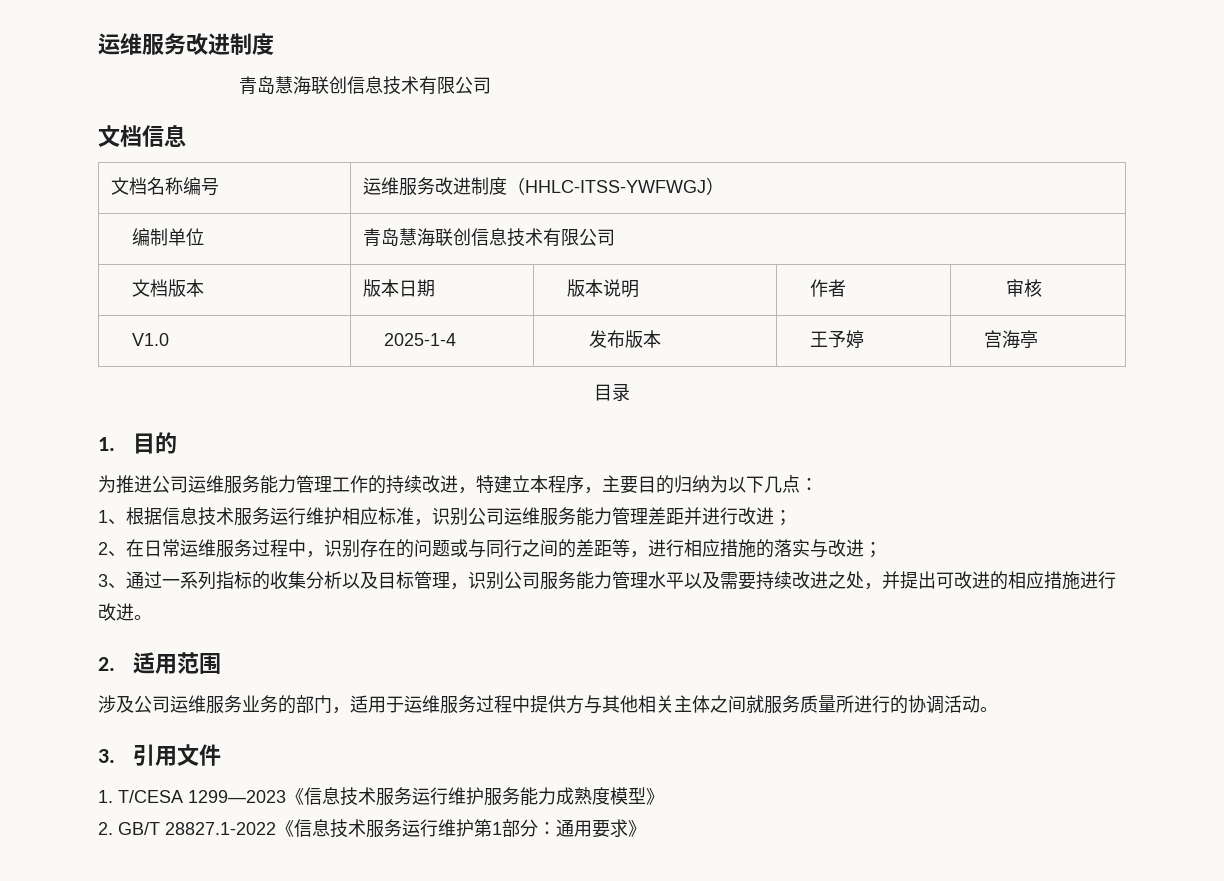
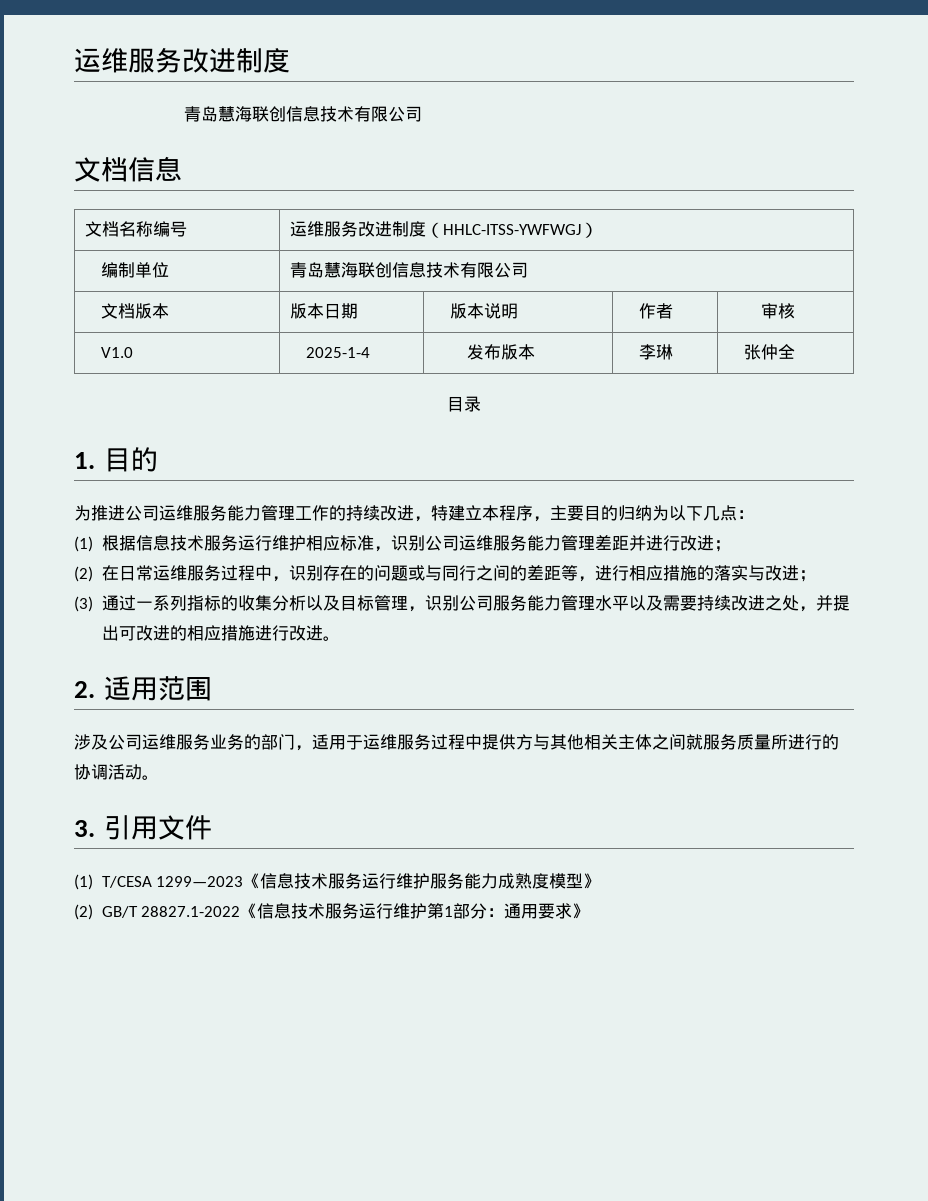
[810,330,865,348] [984,330,1039,349] 王予婷 | 宫海亭 -> [639,344,674,360] [744,344,796,360] 李琳 | 张仲全
[98,510,126,525] 1、 -> [74,536,93,552] (1)
[98,542,126,557] 2、 -> [74,566,93,582] (2)
[98,574,126,589] 3、 -> [74,596,93,612] (3)
[98,790,113,803] 1. -> [74,874,93,890] (1)
[98,822,113,835] 2. -> [74,904,93,920] (2)

